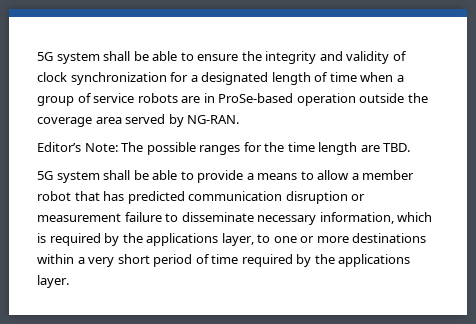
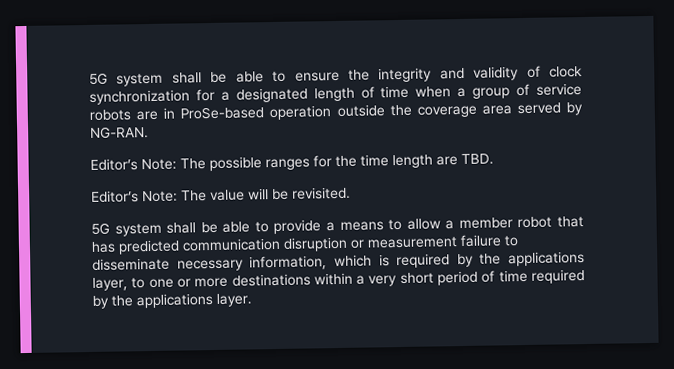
(411, 147) none -> [91,186,351,203] // Editor’s Note: The value will be revisited.

